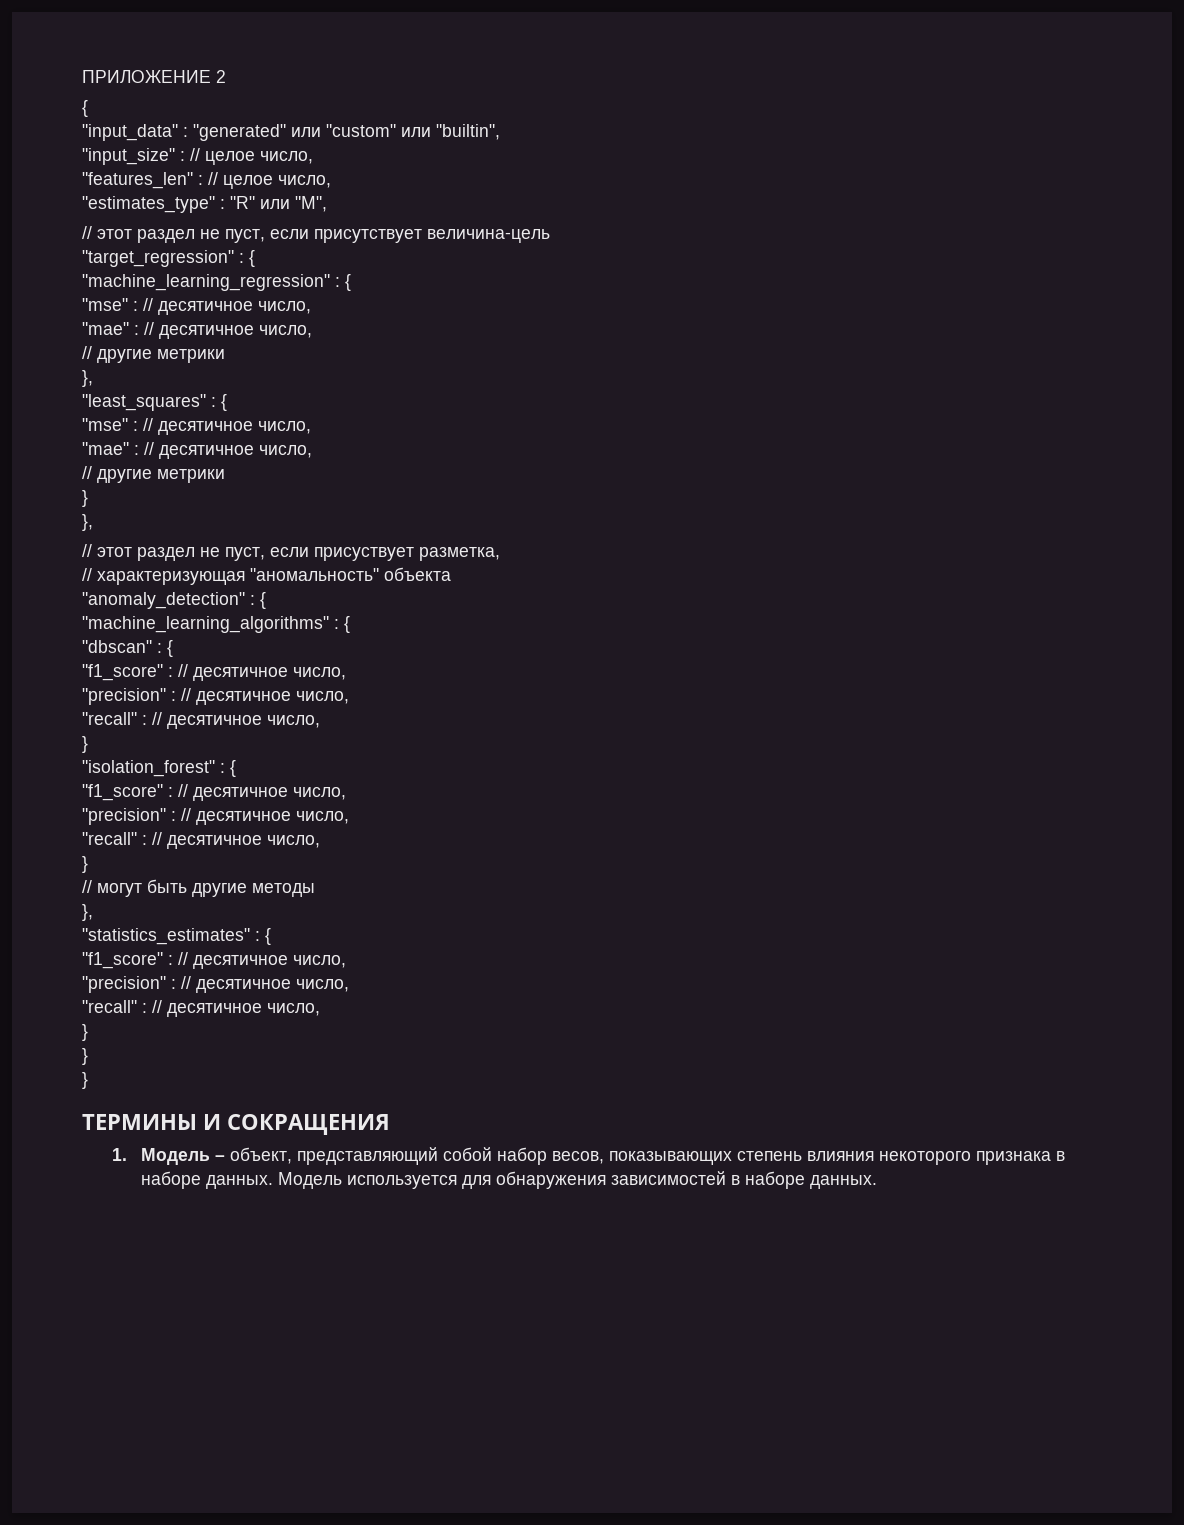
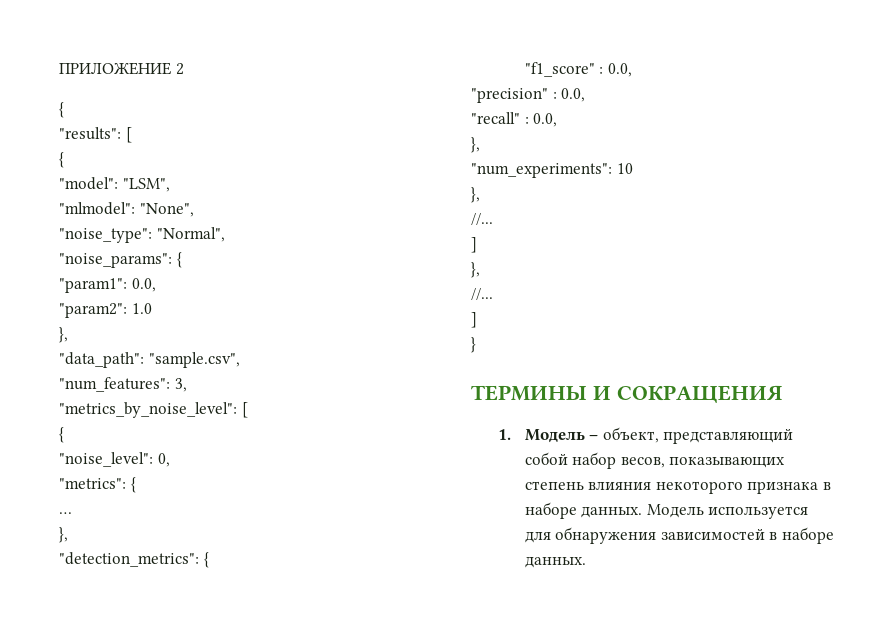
[82,124,500,141] [82,148,313,165] [82,172,331,189] [82,196,327,213] [82,226,550,243] [82,250,255,267] [82,274,351,291] [82,298,311,315] [82,322,312,339] [82,346,225,363] [82,370,93,387] [82,394,227,411] [82,418,311,435] [82,442,312,459] [82,466,225,483] [82,490,88,507] [82,514,93,531] [82,544,500,561] [82,567,451,585] [82,592,266,609] [82,616,350,633] [82,640,173,657] [82,664,346,681] [82,688,349,705] [82,712,320,729] [82,736,88,753] [82,760,236,777] [82,784,346,801] [82,808,349,825] [82,832,320,849] [82,856,88,873] [82,879,315,897] [82,904,93,921] [82,928,271,945] [82,952,346,969] [82,976,349,993] [82,1000,320,1017] [82,1024,88,1041] [82,1048,88,1065] "input_data" : "generated" или "custom" или "builtin", // "input_size" : // целое число, // "features_len" : // целое число, // "estimates_type" : "R" или "M", // // этот раздел не пуст, если присутствует величина-цель // "target_regression" : { // "machine_learning_regression" : { // "mse" : // десятичное число, // "mae" : // десятичное число, // // другие метрики // }, // "least_squares" : { // "mse" : // десятичное число, // "mae" : // десятичное число, // // другие метрики // } // }, // // этот раздел не пуст, если присуствует разметка, // // характеризующая "аномальность" объекта // "anomaly_detection" : { // "machine_learning_algorithms" : { // "dbscan" : { // "f1_score" : // десятичное число, // "precision" : // десятичное число, // "recall" : // десятичное число, // } // "isolation_forest" : { // "f1_score" : // десятичное число, // "precision" : // десятичное число, // "recall" : // десятичное число, // } // // могут быть другие методы // }, // "statistics_estimates" : { // "f1_score" : // десятичное число, // "precision" : // десятичное число, // "recall" : // десятичное число, // } // } -> [59,127,132,143] [59,152,64,168] [59,177,170,192] [59,202,194,217] [59,227,225,243] [59,252,182,268] [59,278,156,293] [59,303,152,318] [59,327,68,343] [59,352,240,368] [59,377,187,392] [59,402,248,418] [59,427,64,443] [59,452,170,467] [59,477,136,493] [59,512,72,514] [59,527,68,543] [59,552,209,568] [524,62,632,77] [471,88,586,103] [471,112,558,127] [471,137,480,153] [471,163,633,178] [471,187,480,203] [471,213,493,225] [471,237,477,253] [471,262,480,278] [471,288,493,300] [471,312,477,328] "results": [ // { // "model": "LSM", // "mlmodel": "None", // "noise_type": "Normal", // "noise_params": { // "param1": 0.0, // "param2": 1.0 // }, // "data_path": "sample.csv", // "num_features": 3, // "metrics_by_noise_level": [ // { // "noise_level": 0, // "metrics": { // … // }, // "detection_metrics": { // "f1_score" : 0.0, // "precision" : 0.0, // "recall" : 0.0, // }, // "num_experiments": 10 // }, // //... // ] // }, // //... // ]

